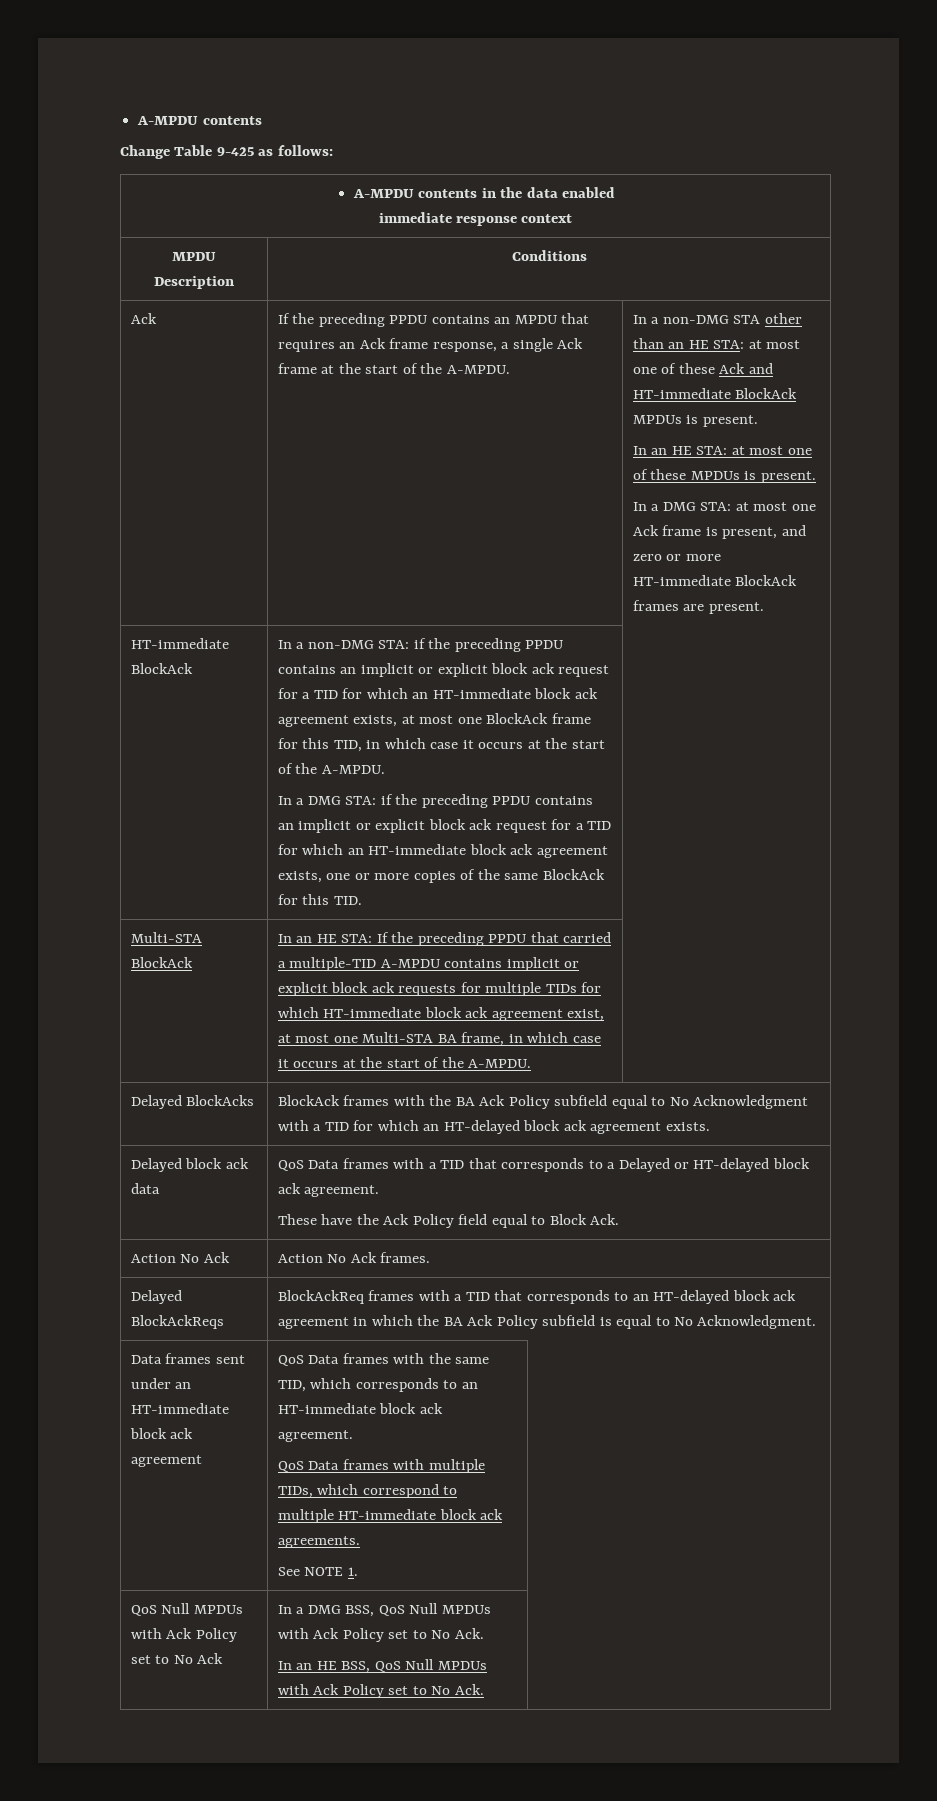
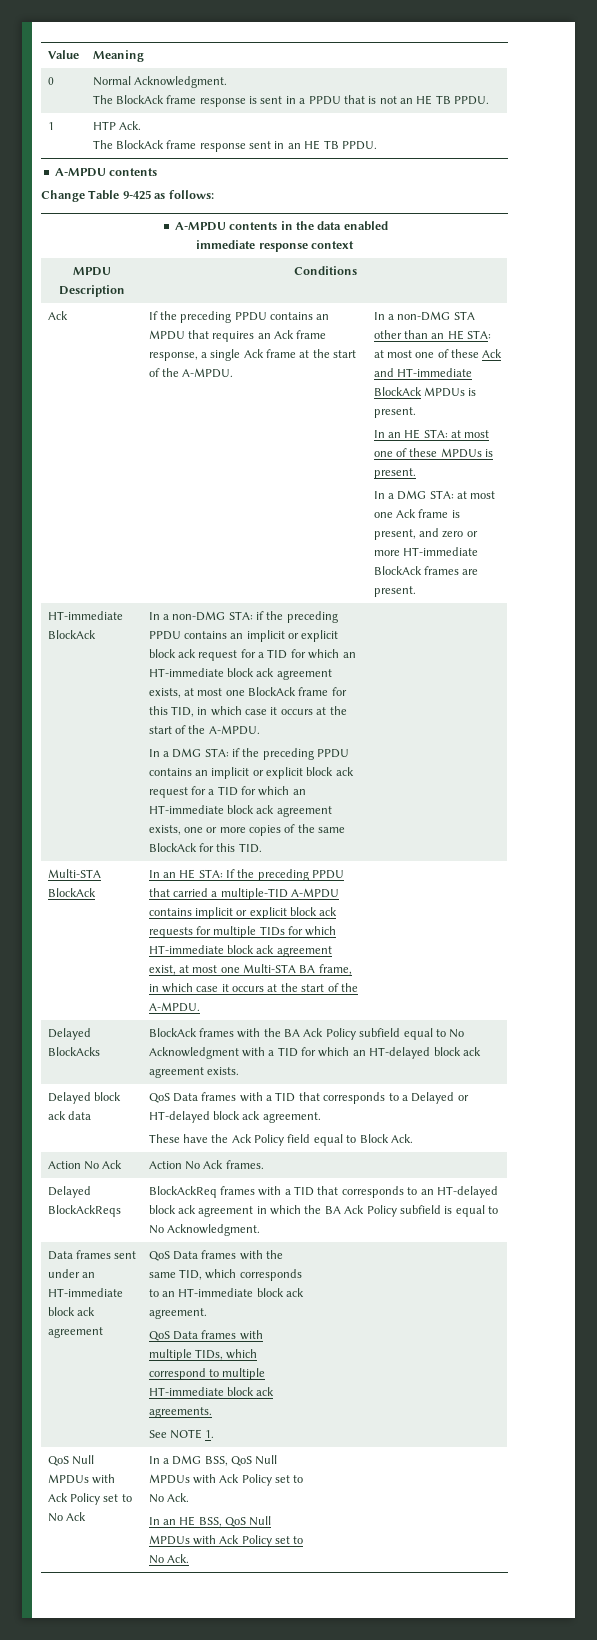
(137, 120) none -> [47,50,79,59] [92,50,144,62] [47,77,54,85] [92,76,227,88] [92,95,490,107] [47,122,54,130] [92,121,141,130] [92,140,377,152] Value | Meaning // 0 | Normal Acknowledgment. // The BlockAck frame response is sent in a PPDU that is not an HE TB PPDU. // 1 | HTP Ack. // The BlockAck frame response sent in an HE TB PPDU. //

